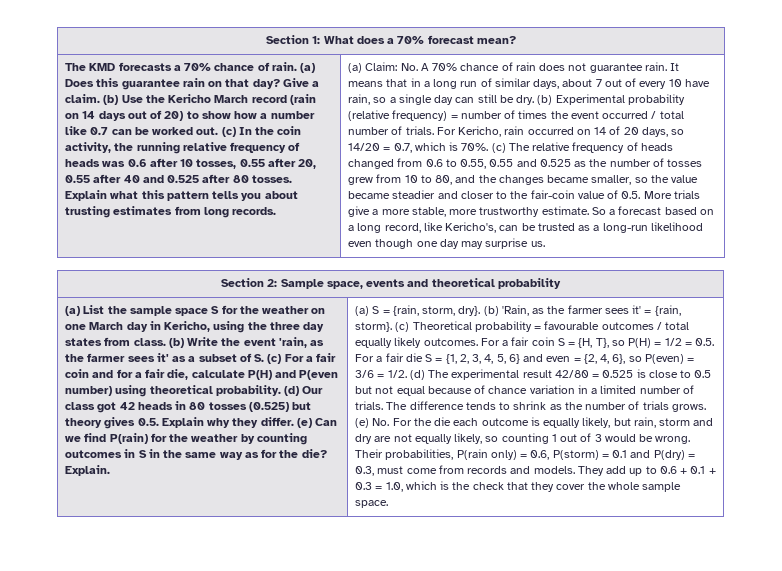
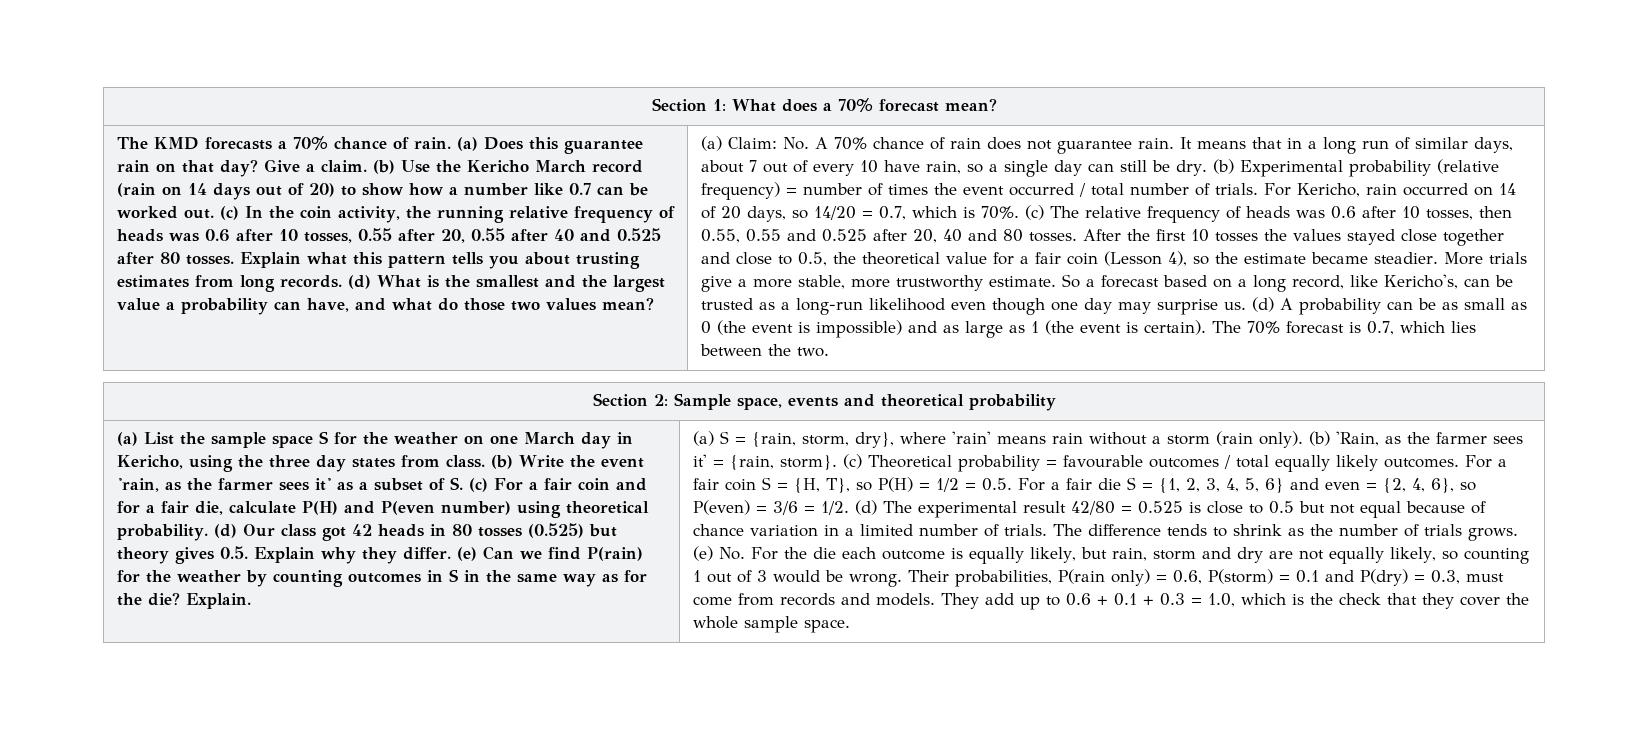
(277, 211) none -> [347,275,665,292] [116,297,654,315] (d) What is the smallest and the largest value a probability can have, and what do those two values mean?
[348,158,703,169] [348,174,699,185] [348,190,641,199] changed from 0.6 to 0.55, 0.55 and 0.525 as the number of tosses grew from 10 to 80, and the changes became smaller, so the value became steadier and closer to the fair-coin value of 0.5. -> [1295,206,1512,220] [700,229,1504,246] [700,251,1438,266] was 0.6 after 10 tosses, then 0.55, 0.55 and 0.525 after 20, 40 and 80 tosses. After the first 10 tosses the values stayed close together and close to 0.5, the theoretical value for a fair coin (Lesson 4), so the estimate became steadier.
(545, 244) none -> [1251,297,1527,315] [700,320,1476,338] [699,344,829,357] (d) A probability can be as small as 0 (the event is impossible) and as large as 1 (the event is certain). The 70% forecast is 0.7, which lies between the two.
[458,306,481,316] dry}. -> [854,431,1303,448] dry}, where 'rain' means rain without a storm (rain only).

